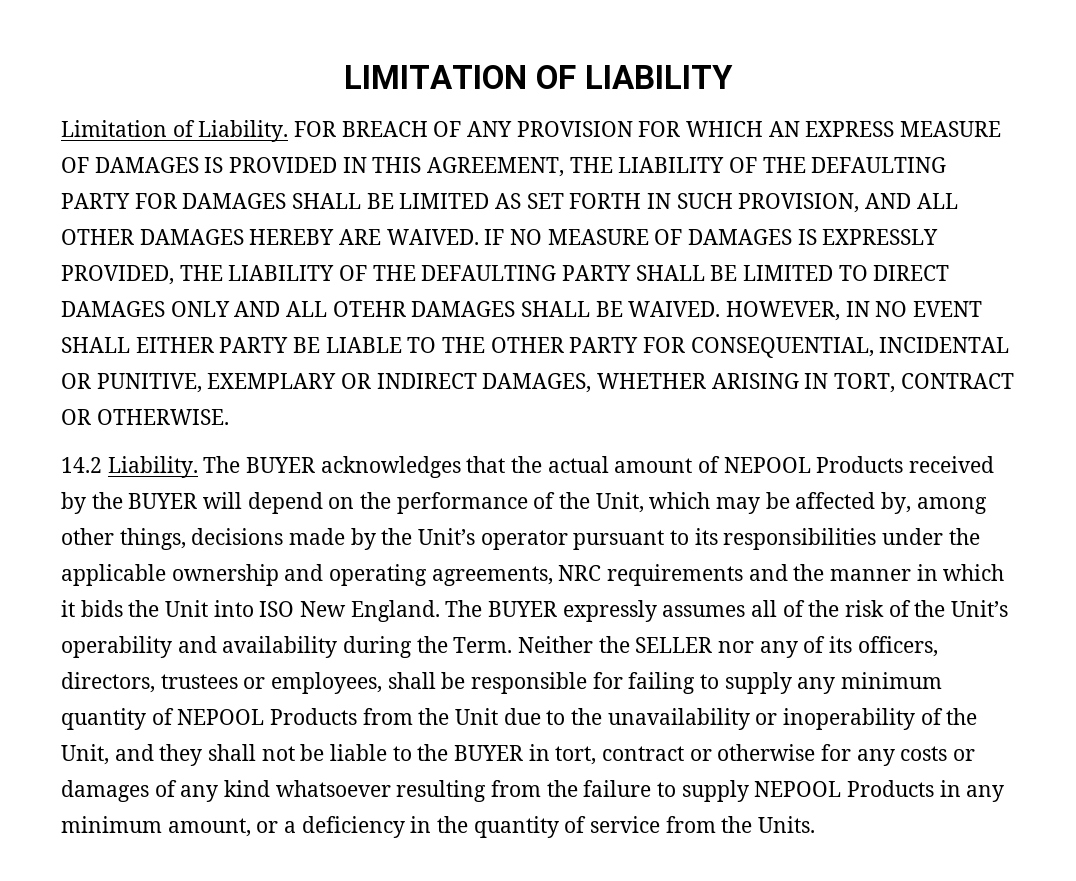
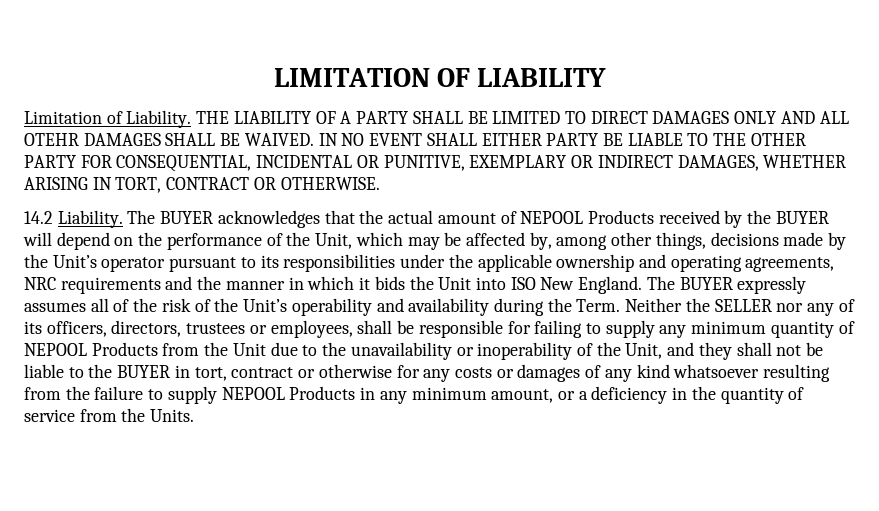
[294,121,1002,137] [61,157,947,177] [61,193,958,213] [61,229,939,245] [61,265,557,285] FOR BREACH OF ANY PROVISION FOR WHICH AN EXPRESS MEASURE OF DAMAGES IS PROVIDED IN THIS AGREEMENT, THE LIABILITY OF THE DEFAULTING PARTY FOR DAMAGES SHALL BE LIMITED AS SET FORTH IN SUCH PROVISION, AND ALL OTHER DAMAGES HEREBY ARE WAIVED. IF NO MEASURE OF DAMAGES IS EXPRESSLY PROVIDED, THE LIABILITY OF THE DEFAULTING -> [196,111,352,124] THE LIABILITY OF A
[726,301,841,321] HOWEVER, -> (314, 139) none

